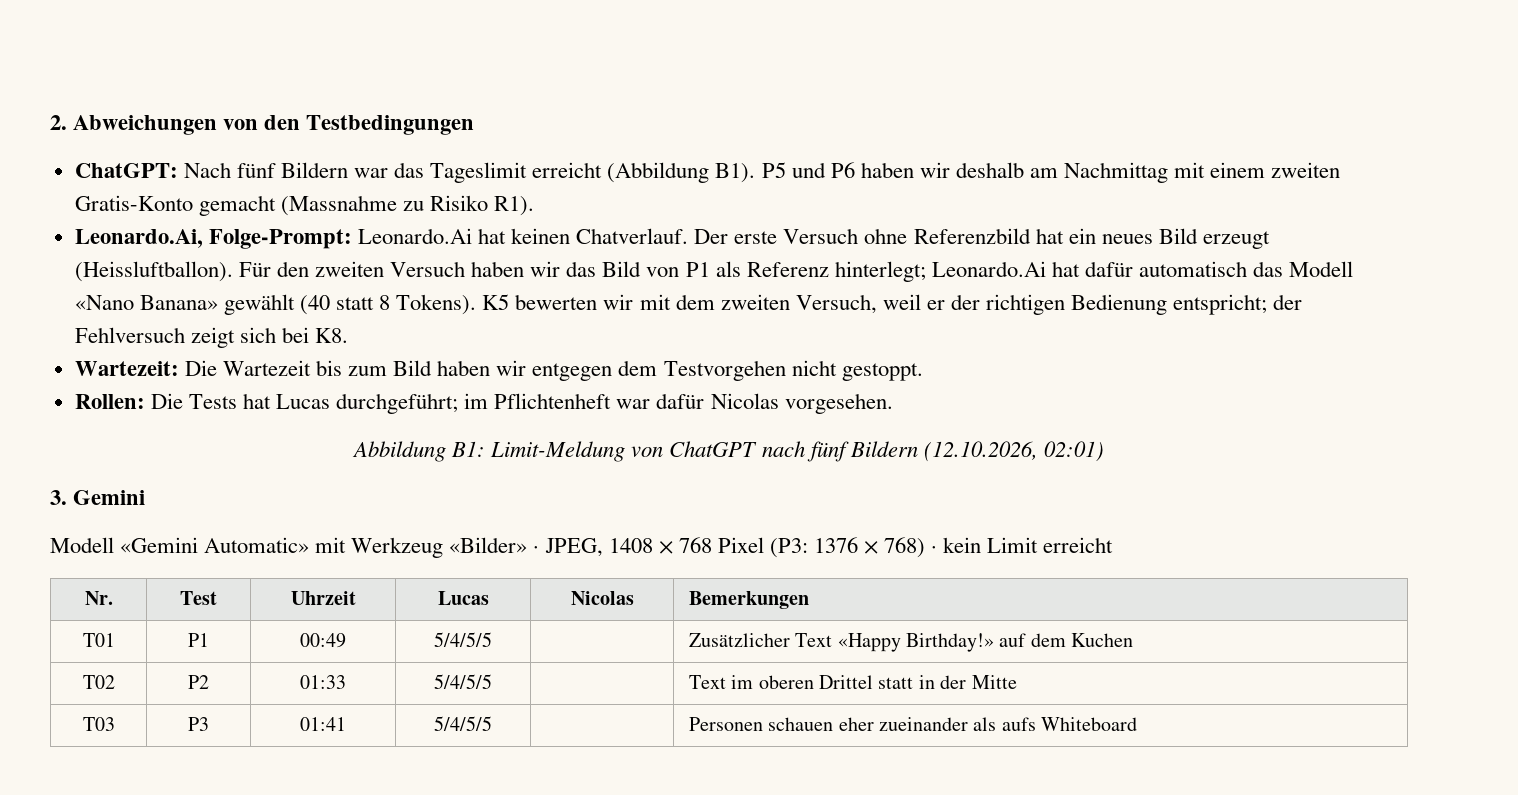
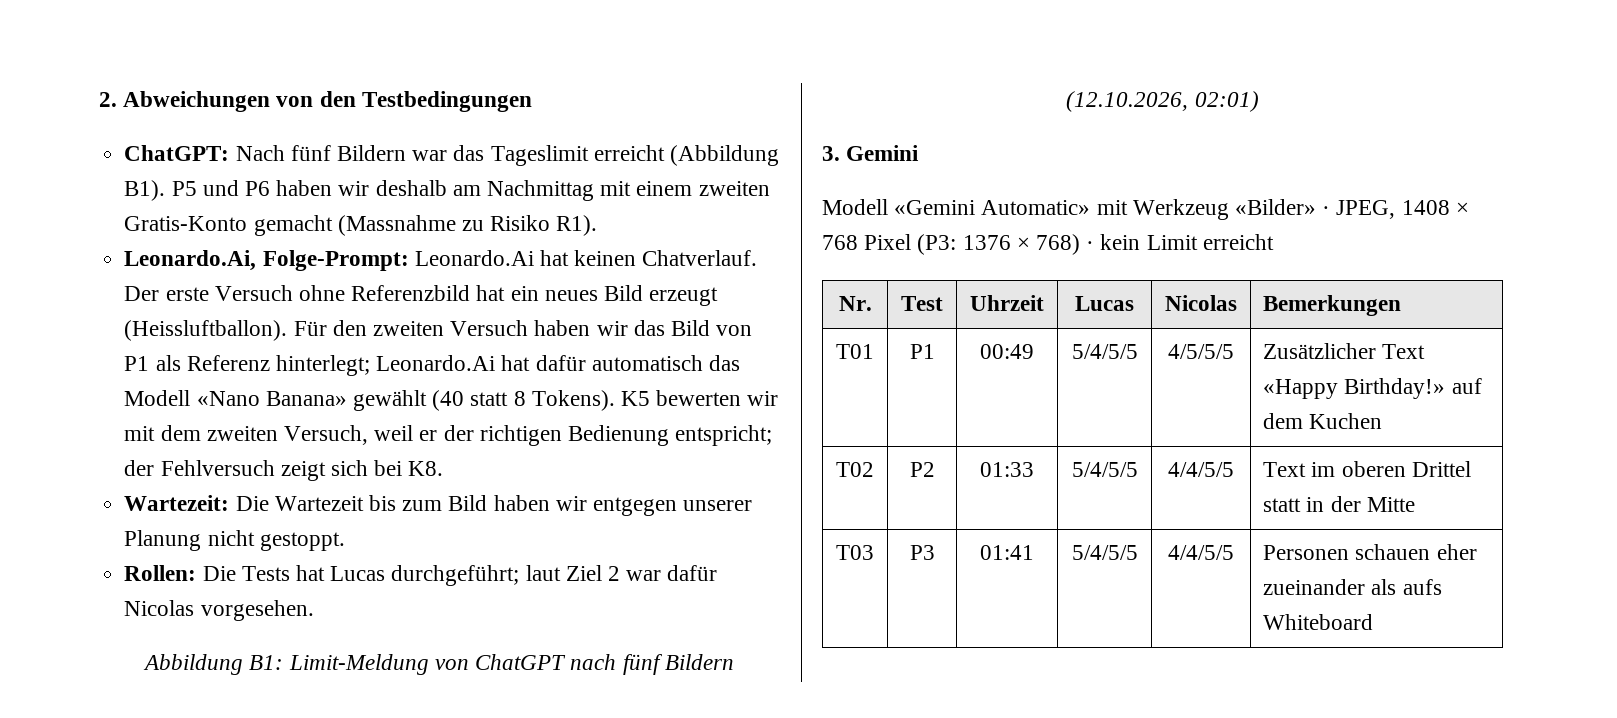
[618,360,786,381] dem Testvorgehen -> [683,500,753,511] [124,530,202,551] unserer Planung
[464,393,612,409] im Pflichtenheft -> [525,565,620,581] laut Ziel 2
(492, 639) none -> [1168,344,1234,359] 4/5/5/5
(492, 681) none -> [1168,462,1234,477] 4/4/5/5
(492, 723) none -> [1168,545,1234,560] 4/4/5/5

